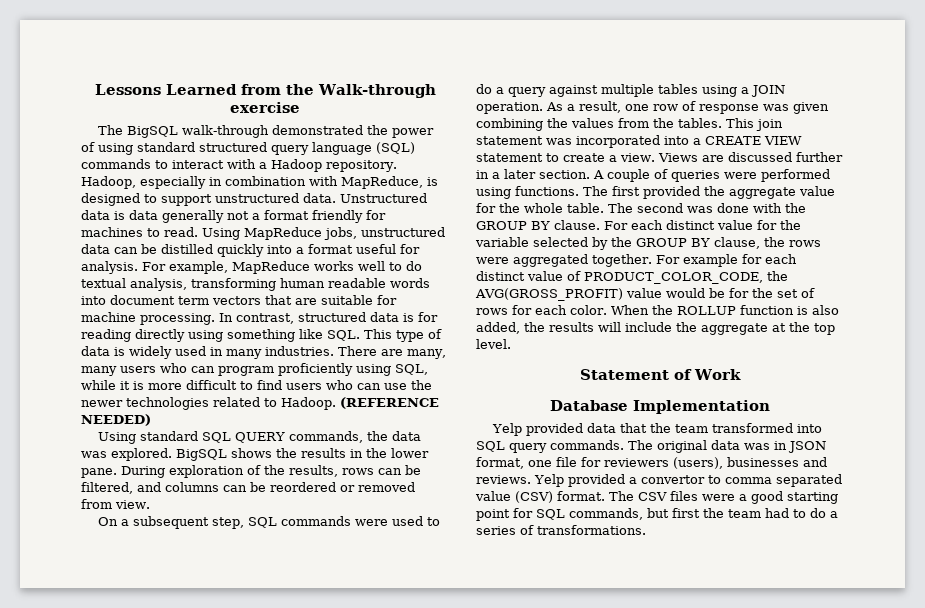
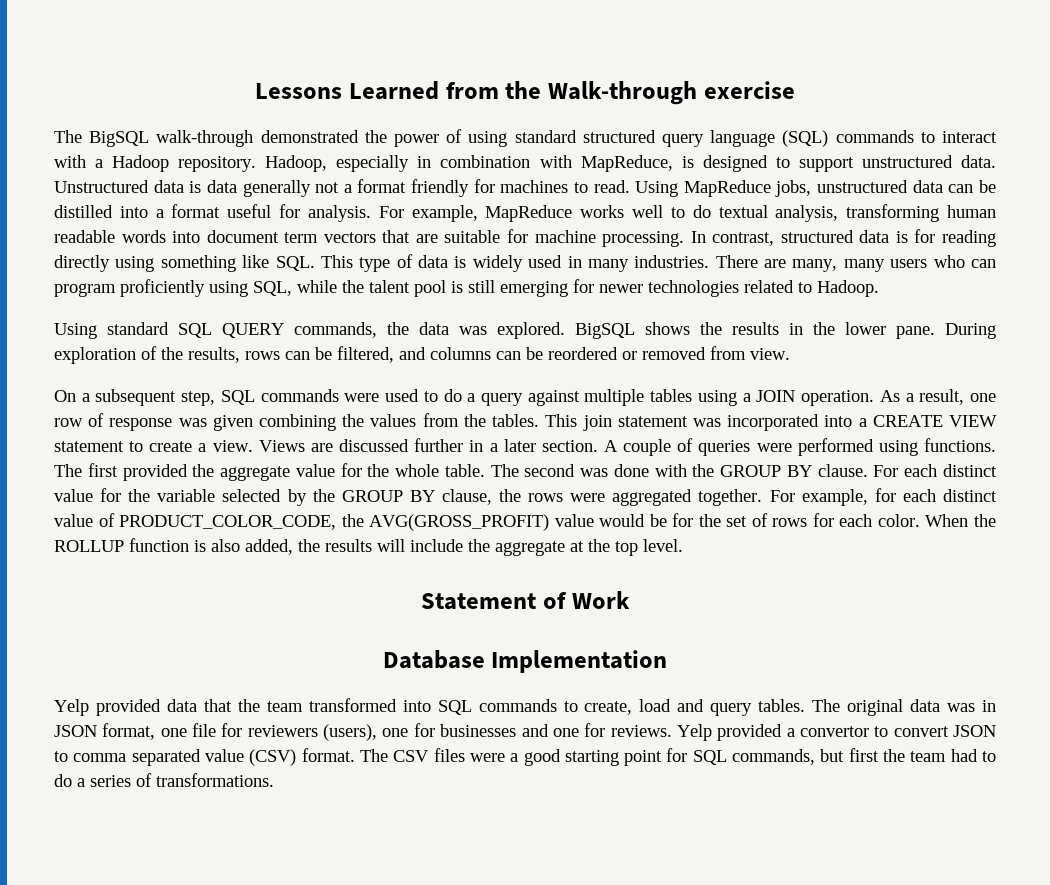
[217,244,264,257] quickly -> (113, 211) none
[120,380,432,390] it is more difficult to find users who can use the -> [342,279,594,297] the talent pool is still emerging for
[340,397,439,409] [81,414,151,426] (REFERENCE NEEDED) -> (879, 288) none
[682,254,738,267] example -> [801,489,868,506] example,
[509,440,624,453] query commands. -> [478,699,806,716] commands to create, load and query tables.
[727,457,827,467] businesses and -> [382,723,606,737] one for businesses and one for
(721, 479) none -> [893,725,997,737] [54,751,68,762] convert JSON to

